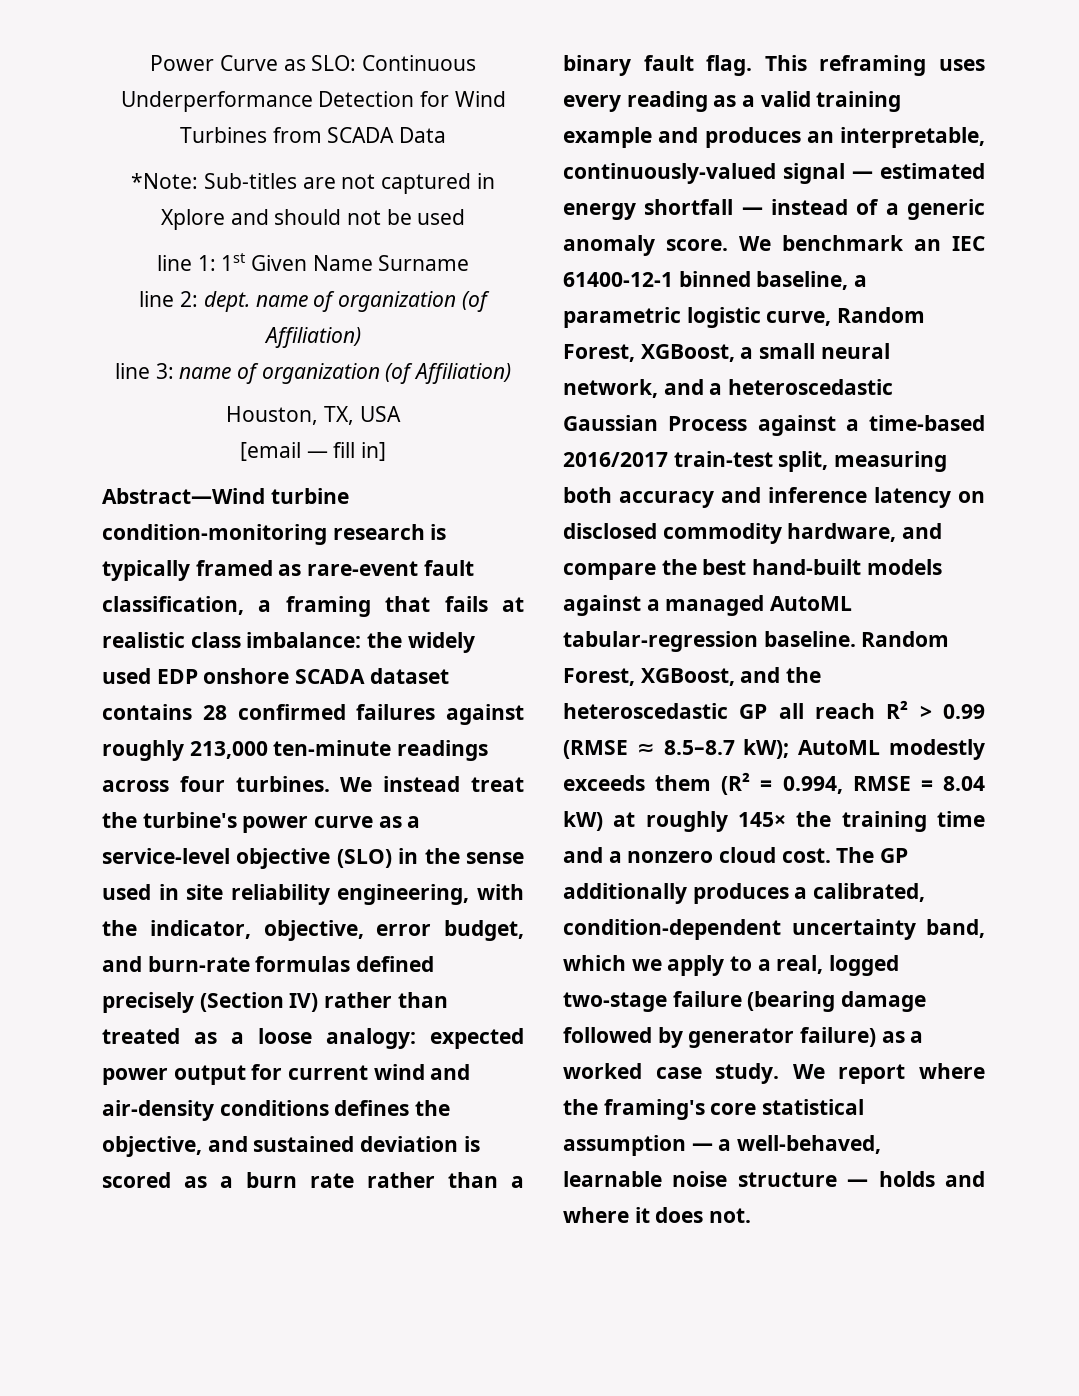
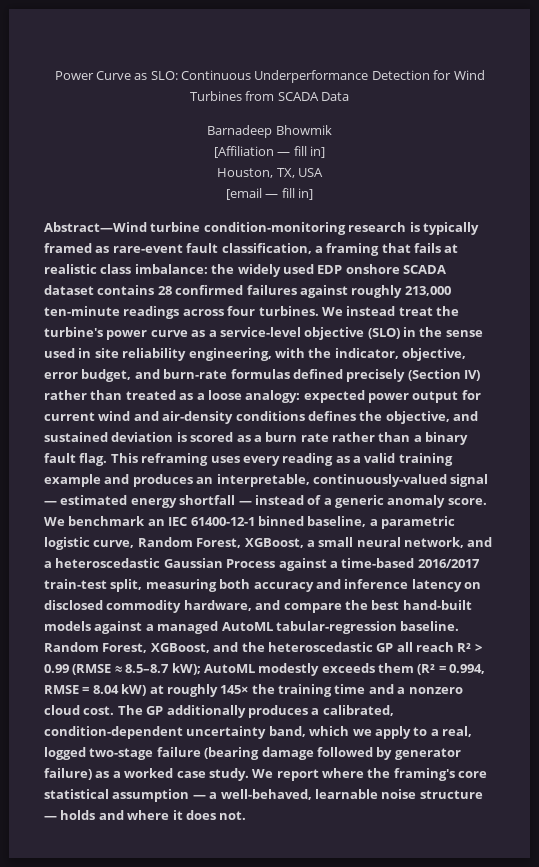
[131,173,495,194] [160,209,466,230] [156,253,470,271] [139,291,490,312] [263,327,361,348] [114,363,512,384] *Note: Sub-titles are not captured in Xplore and should not be used // line 1: 1st Given Name Surname // line 2: dept. name of organization (of Affiliation) // line 3: name of organization (of Affiliation) -> [207,125,332,138] [213,146,326,158] Barnadeep Bhowmik // [Affiliation — fill in]

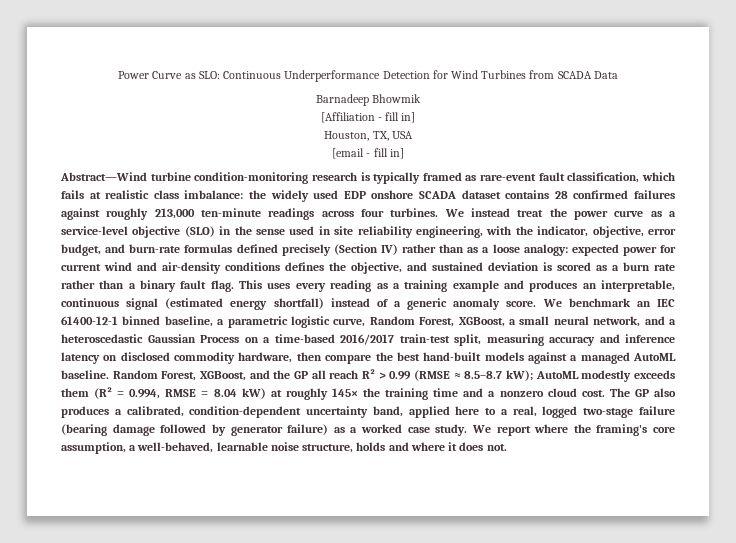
[277,152,291,156] — -> [377,117,382,121] -
[265,194,279,198] — -> [366,153,371,157] -
[314,243,411,256] a framing that -> [641,172,675,181] which
[44,327,103,337] turbine's -> (567, 212) none
[125,390,176,400] treated -> (465, 248) none
[412,391,459,403] output -> (657, 251) none
[141,453,209,466] reframing -> (263, 284) none
[364,453,396,463] valid -> (400, 286) none
[312,474,489,487] [44,495,252,508] continuously-valued signal — estimated energy shortfall — -> [61,298,324,310] continuous signal (estimated energy shortfall)
[278,558,327,571] against -> [244,337,259,343] on
[219,579,251,589] both -> (544, 340) none
[255,600,281,610] and -> [296,352,322,361] then
[275,621,397,634] tabular-regression -> (676, 357) none
[267,642,373,652] heteroscedastic -> (291, 374) none
[166,705,246,718] additionally -> [653,388,676,397] also
[309,726,411,739] which we apply -> [408,406,480,418] applied here
[44,789,206,802] statistical assumption — -> [61,442,126,454] assumption,
[419,790,483,799] [44,816,57,820] structure — -> [302,444,354,453] structure,

